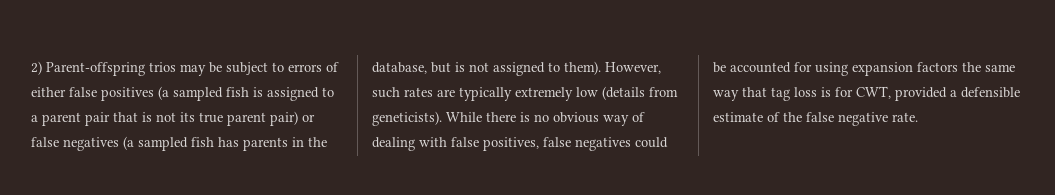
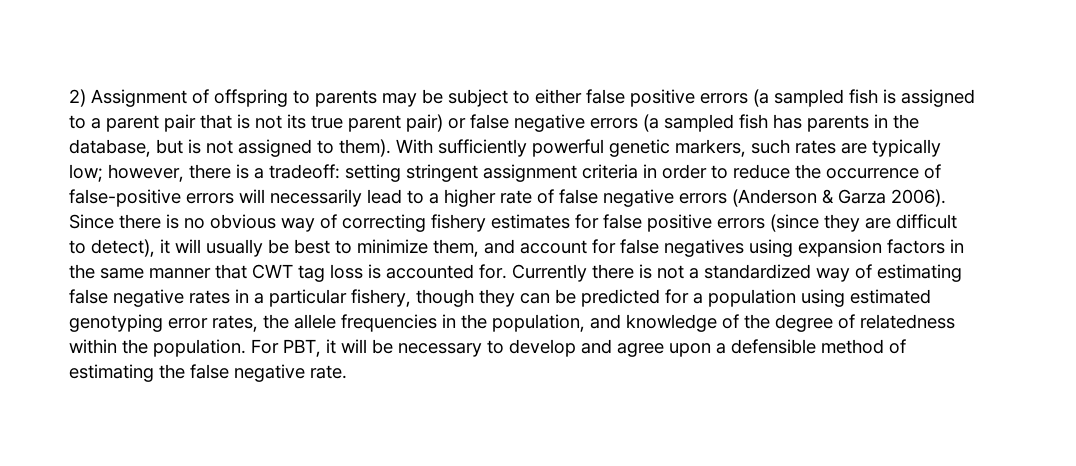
[46,62,339,76] [31,87,154,101] Parent-offspring trios may be subject to errors of either false positives -> [91,89,748,107] Assignment of offspring to parents may be subject to either false positive errors
[63,137,119,151] negatives -> [514,114,638,132] negative errors
[605,62,661,74] [372,86,678,101] [372,111,482,126] However, such rates are typically extremely low (details from geneticists). While -> [396,139,941,157] [69,164,941,182] [69,189,946,207] [69,214,114,229] With sufficiently powerful genetic markers, such rates are typically low; however, there is a tradeoff: setting stringent assignment criteria in order to reduce the occurrence of false-positive errors will necessarily lead to a higher rate of false negative errors (Anderson & Garza 2006). Since
[372,137,668,151] [713,62,812,73] dealing with false positives, false negatives could be accounted for -> [342,214,957,232] [69,239,744,257] correcting fishery estimates for false positive errors (since they are difficult to detect), it will usually be best to minimize them, and account for false negatives
(958, 67) none -> [950,239,964,253] in
[713,86,1020,101] [713,112,780,122] way that tag loss is for CWT, provided a defensible estimate of -> [149,264,962,282] [69,289,931,307] [69,314,955,332] [69,339,906,357] [69,364,154,382] manner that CWT tag loss is accounted for. Currently there is not a standardized way of estimating false negative rates in a particular fishery, though they can be predicted for a population using estimated genotyping error rates, the allele frequencies in the population, and knowledge of the degree of relatedness within the population. For PBT, it will be necessary to develop and agree upon a defensible method of estimating

